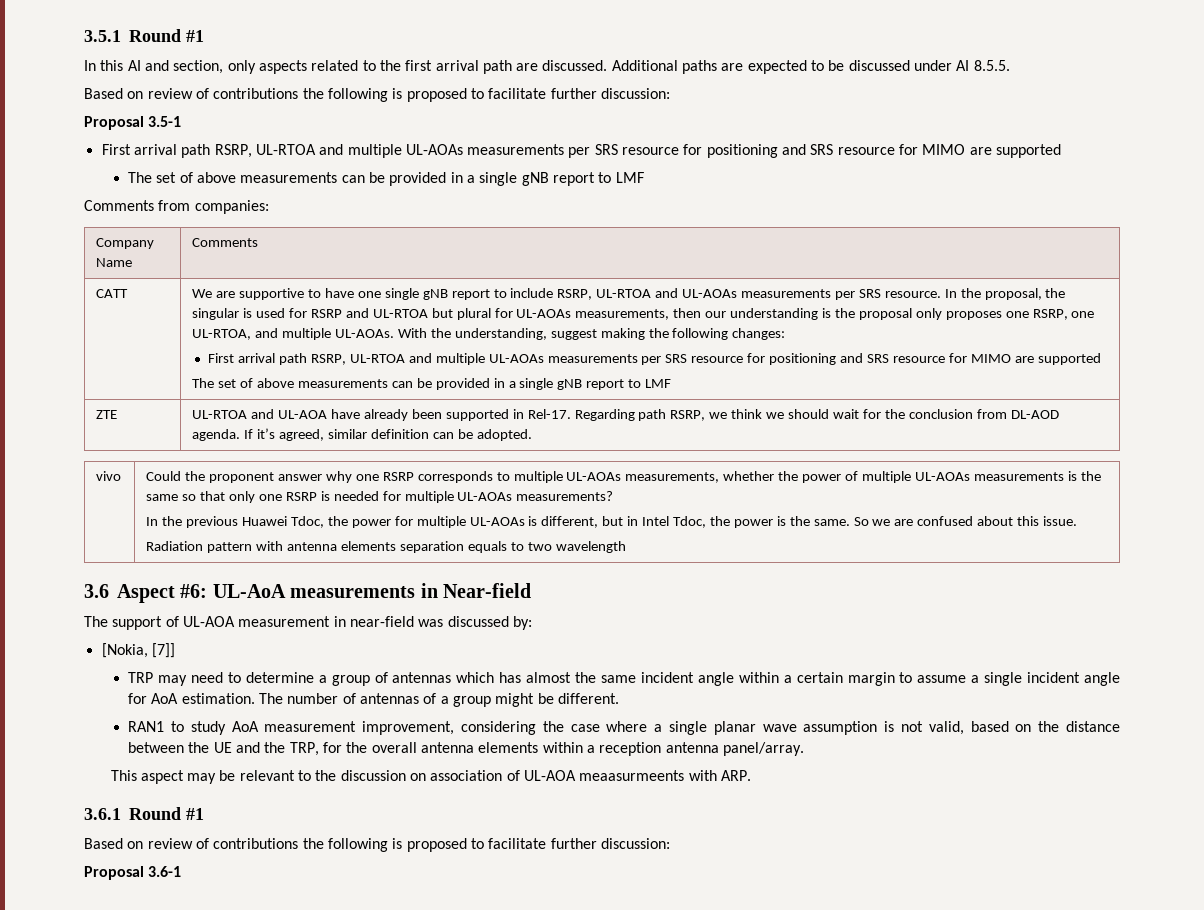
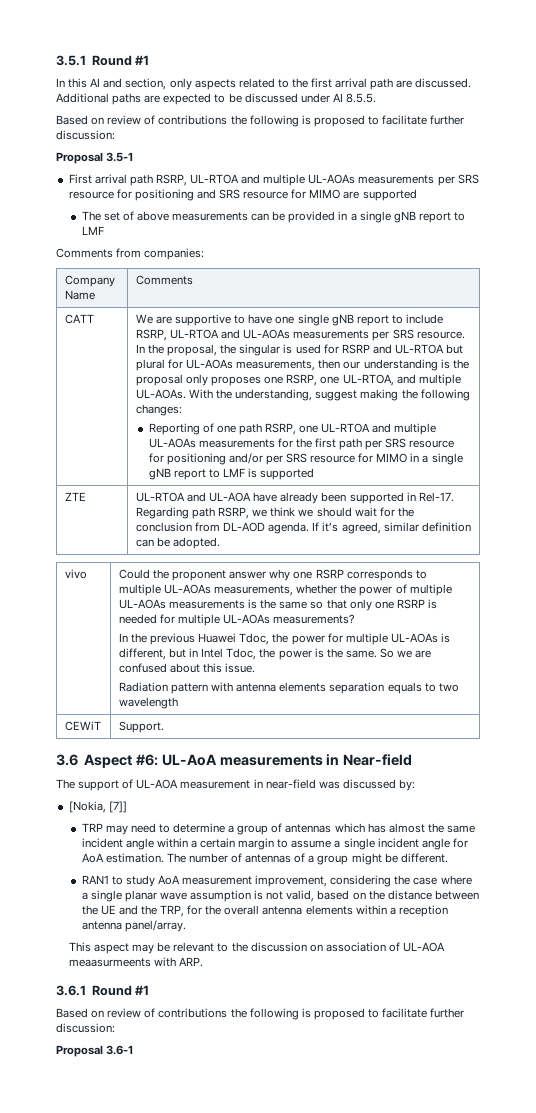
[208,353,1101,365] [192,378,672,390] First arrival path RSRP, UL-RTOA and multiple UL-AOAs measurements per SRS resource for positioning and SRS resource for MIMO are supported // The set of above measurements can be provided in a single gNB report to LMF -> [148,423,437,435] [148,438,455,450] [148,453,463,465] [148,468,315,480] Reporting of one path RSRP, one UL-RTOA and multiple UL-AOAs measurements for the first path per SRS resource for positioning and/or per SRS resource for MIMO in a single gNB report to LMF is supported
(626, 547) none -> [64,721,101,731] [118,721,164,733] // CEWiT | Support.

